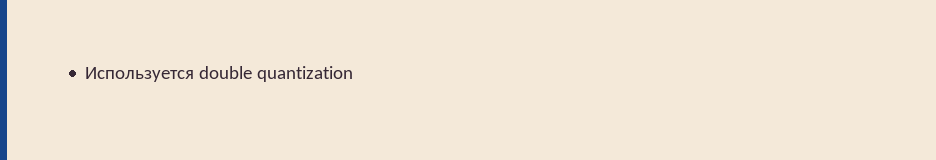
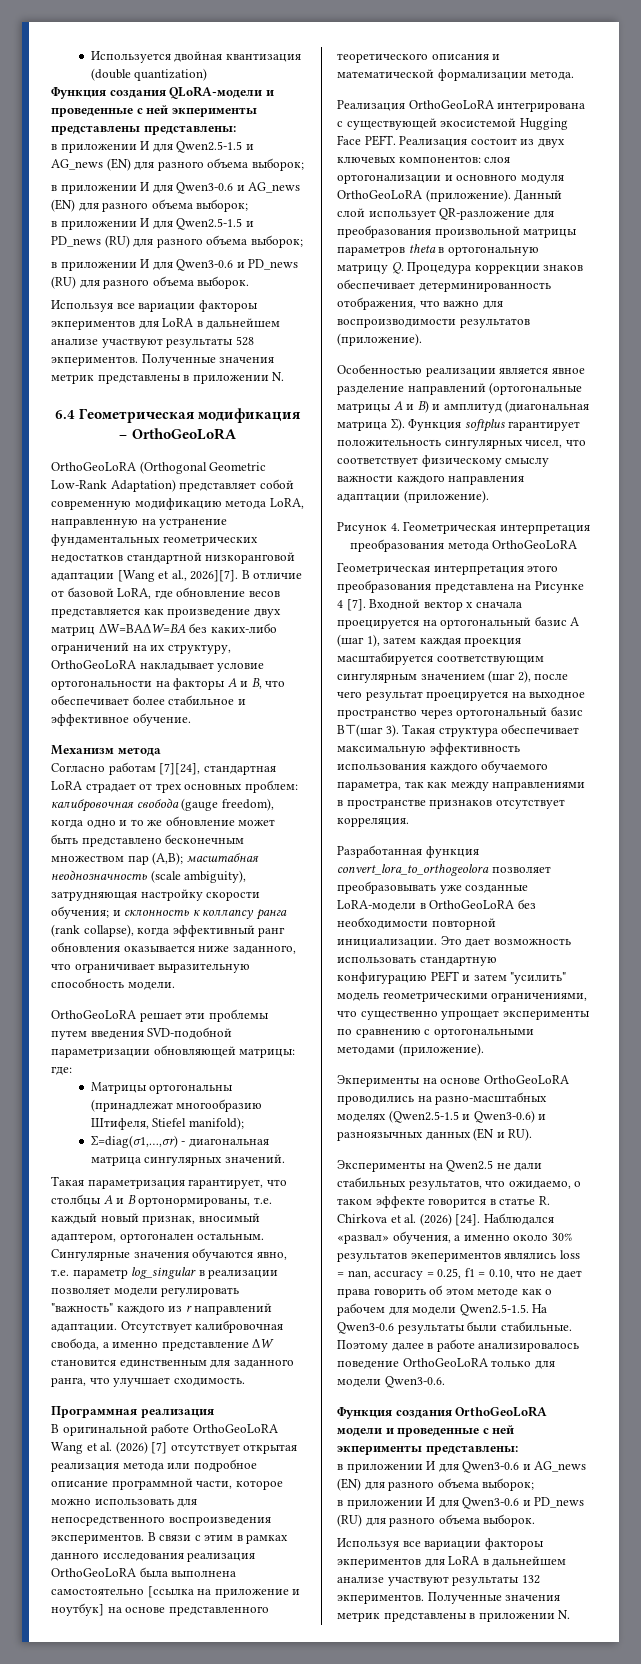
[199,66,354,82] double quantization -> [174,51,301,62] [90,68,208,81] [51,86,274,99] [51,105,257,117] [51,125,236,135] [51,141,254,153] [51,158,304,171] [51,182,301,194] [51,199,249,212] [51,218,254,230] [51,235,303,248] [51,259,299,271] [51,276,250,289] [51,300,258,312] [51,318,281,330] [51,336,254,348] [51,354,275,366] [51,372,285,384] [54,408,302,423] [119,428,237,440] [51,461,267,474] [51,479,294,492] [51,498,304,510] [51,518,228,528] [51,534,258,546] [51,552,296,564] [51,570,303,582] [51,587,280,599] [51,608,281,618] [51,623,277,636] [51,642,231,654] [51,660,265,672] [51,678,286,690] [51,695,246,705] [51,713,191,726] [51,745,161,757] [51,762,276,775] [51,780,298,793] [51,798,274,812] [51,816,276,828] [51,834,245,847] [51,852,259,865] [51,870,247,883] [51,889,261,901] [51,906,287,920] [51,924,286,937] [51,942,296,954] [51,963,251,973] [51,978,175,990] [51,1009,269,1022] [51,1027,233,1040] [51,1045,296,1058] [51,1066,72,1075] [90,1082,234,1094] [90,1099,263,1112] [90,1117,244,1130] [90,1135,269,1148] [90,1154,285,1166] [51,1176,287,1189] [51,1194,272,1207] [51,1213,260,1225] [51,1233,265,1243] [51,1248,287,1261] [51,1267,279,1279] [51,1287,240,1297] [51,1303,273,1315] [51,1320,284,1333] [51,1338,275,1351] [51,1359,294,1368] [51,1377,245,1387] [51,1406,215,1418] [51,1423,278,1436] [51,1441,298,1454] [51,1459,257,1472] [51,1478,283,1490] [51,1498,198,1507] [51,1516,271,1526] [51,1532,289,1544] [51,1552,256,1562] [51,1567,237,1577] [51,1586,301,1598] [51,1603,269,1616] [337,53,501,63] [337,69,575,81] [337,100,586,112] [337,118,568,130] [337,135,565,148] [337,156,511,163] [337,174,564,184] [337,189,563,202] [337,208,554,220] [337,225,578,238] [337,244,539,256] [337,262,584,274] [337,279,551,292] [337,297,503,310] [337,318,530,328] [337,333,422,346] [337,364,585,377] [337,382,583,395] [337,400,590,413] [337,418,581,432] [337,439,586,449] [337,455,550,467] [337,475,525,485] [337,490,489,503] [337,522,590,534] [349,539,578,552] [337,563,559,575] [337,580,584,593] [337,599,522,611] [337,616,580,629] [337,634,522,647] [337,652,544,665] [337,670,569,683] [337,691,586,701] [337,706,583,719] [337,724,580,737] [337,743,520,755] [337,760,549,773] [337,781,586,791] [337,799,565,809] [337,817,409,827] [337,845,479,858] [337,864,551,876] [337,881,529,894] [337,899,536,911] [337,917,496,930] [337,936,571,947] [337,956,497,966] [337,971,567,984] [337,992,588,1002] [337,1010,590,1020] [337,1028,534,1038] [337,1043,484,1056] [337,1075,569,1087] [337,1092,548,1105] [337,1110,547,1123] [337,1128,533,1141] [337,1160,543,1172] [337,1177,582,1190] [337,1196,550,1208] [337,1213,554,1226] [337,1231,572,1244] [337,1250,580,1262] [337,1268,583,1280] [337,1285,553,1298] [337,1303,548,1316] [337,1321,572,1334] [337,1339,580,1352] [337,1358,555,1369] [337,1376,445,1388] [337,1406,548,1419] [337,1425,515,1437] [337,1445,518,1455] [337,1461,587,1473] [337,1478,535,1491] [337,1497,585,1509] [337,1514,536,1527] [337,1538,544,1550] [337,1556,567,1568] [337,1575,540,1586] [337,1592,561,1604] [337,1610,571,1622] двойная квантизация (double quantization) // Функция создания QLoRA-модели и проведенные с ней экперименты представлены представлены: // в приложении И для Qwen2.5-1.5 и AG_news (EN) для разного объема выборок; // в приложении И для Qwen3-0.6 и AG_news (EN) для разного объема выборок; // в приложении И для Qwen2.5-1.5 и PD_news (RU) для разного объема выборок; // в приложении И для Qwen3-0.6 и PD_news (RU) для разного объема выборок. // Используя все вариации фактороы экпериментов для LoRA в дальнейшем анализе участвуют результаты 528 экпериментов. Полученные значения метрик представлены в приложении N. // 6.4 Геометрическая модификация – OrthoGeoLoRA // OrthoGeoLoRA (Orthogonal Geometric Low-Rank Adaptation) представляет собой современную модификацию метода LoRA, направленную на устранение фундаментальных геометрических недостатков стандартной низкоранговой адаптации [Wang et al., 2026][7]. В отличие от базовой LoRA, где обновление весов представляется как произведение двух матриц ΔW=BAΔW=BA без каких-либо ограничений на их структуру, OrthoGeoLoRA накладывает условие ортогональности на факторы A и B, что обеспечивает более стабильное и эффективное обучение. // Механизм метода // Согласно работам [7][24], стандартная LoRA страдает от трех основных проблем: калибровочная свобода (gauge freedom), когда одно и то же обновление может быть представлено бесконечным множеством пар (A,B); масштабная неоднозначность (scale ambiguity), затрудняющая настройку скорости обучения; и склонность к коллапсу ранга (rank collapse), когда эффективный ранг обновления оказывается ниже заданного, что ограничивает выразительную способность модели. // OrthoGeoLoRA решает эти проблемы путем введения SVD-подобной параметризации обновляющей матрицы: где: // Матрицы ортогональны (принадлежат многообразию Штифеля, Stiefel manifold); // Σ=diag(σ1,…,σr) - диагональная матрица сингулярных значений. // Такая параметризация гарантирует, что столбцы A и B ортонормированы, т.е. каждый новый признак, вносимый адаптером, ортогонален остальным. Сингулярные значения обучаются явно, т.е. параметр log_singular в реализации позволяет модели регулировать "важность" каждого из r направлений адаптации. Отсутствует калибровочная свобода, а именно представление ΔW становится единственным для заданного ранга, что улучшает сходимость. // Программная реализация // В оригинальной работе OrthoGeoLoRA Wang et al. (2026) [7] отсутствует открытая реализация метода или подробное описание программной части, которое можно использовать для непосредственного воспроизведения экспериментов. В связи с этим в рамках данного исследования реализация OrthoGeoLoRA была выполнена самостоятельно [ссылка на приложение и ноутбук] на основе представленного теоретического описания и математической формализации метода. // Реализация OrthoGeoLoRA интегрирована с существующей экосистемой Hugging Face PEFT. Реализация состоит из двух ключевых компонентов: слоя ортогонализации и основного модуля OrthoGeoLoRA (приложение). Данный слой использует QR-разложение для преобразования произвольной матрицы параметров theta в ортогональную матрицу Q. Процедура коррекции знаков обеспечивает детерминированность отображения, что важно для воспроизводимости результатов (приложение). // Особенностью реализации является явное разделение направлений (ортогональные матрицы A и B) и амплитуд (диагональная матрица Σ). Функция softplus гарантирует положительность сингулярных чисел, что соответствует физическому смыслу важности каждого направления адаптации (приложение). // Рисунок 4. Геометрическая интерпретация преобразования метода OrthoGeoLoRA // Геометрическая интерпретация этого преобразования представлена на Рисунке 4 [7]. Входной вектор x сначала проецируется на ортогональный базис A (шаг 1), затем каждая проекция масштабируется соответствующим сингулярным значением (шаг 2), после чего результат проецируется на выходное пространство через ортогональный базис B⊤(шаг 3). Такая структура обеспечивает максимальную эффективность использования каждого обучаемого параметра, так как между направлениями в пространстве признаков отсутствует корреляция. // Разработанная функция convert_lora_to_orthogeolora позволяет преобразовывать уже созданные LoRA-модели в OrthoGeoLoRA без необходимости повторной инициализации. Это дает возможность использовать стандартную конфигурацию PEFT и затем "усилить" модель геометрическими ограничениями, что существенно упрощает эксперименты по сравнению с ортогональными методами (приложение). // Экперименты на основе OrthoGeoLoRA проводились на разно-масштабных моделях (Qwen2.5-1.5 и Qwen3-0.6) и разноязычных данных (EN и RU). // Эксперименты на Qwen2.5 не дали стабильных результатов, что ожидаемо, о таком эффекте говорится в статье R. Chirkova et al. (2026) [24]. Наблюдался «развал» обучения, а именно около 30% результатов экепериментов являлись loss = nan, accuracy = 0.25, f1 = 0.10, что не дает права говорить об этом методе как о рабочем для модели Qwen2.5-1.5. На Qwen3-0.6 результаты были стабильные. Поэтому далее в работе анализировалось поведение OrthoGeoLoRA только для модели Qwen3-0.6. // Функция создания OrthoGeoLoRA модели и проведенные с ней экперименты представлены: // в приложении И для Qwen3-0.6 и AG_news (EN) для разного объема выборок; // в приложении И для Qwen3-0.6 и PD_news (RU) для разного объема выборок. // Используя все вариации фактороы экпериментов для LoRA в дальнейшем анализе участвуют результаты 132 экпериментов. Полученные значения метрик представлены в приложении N.

